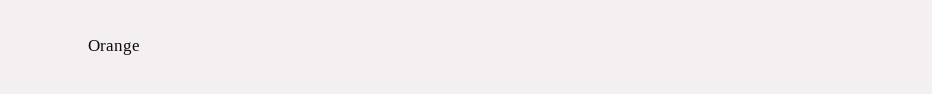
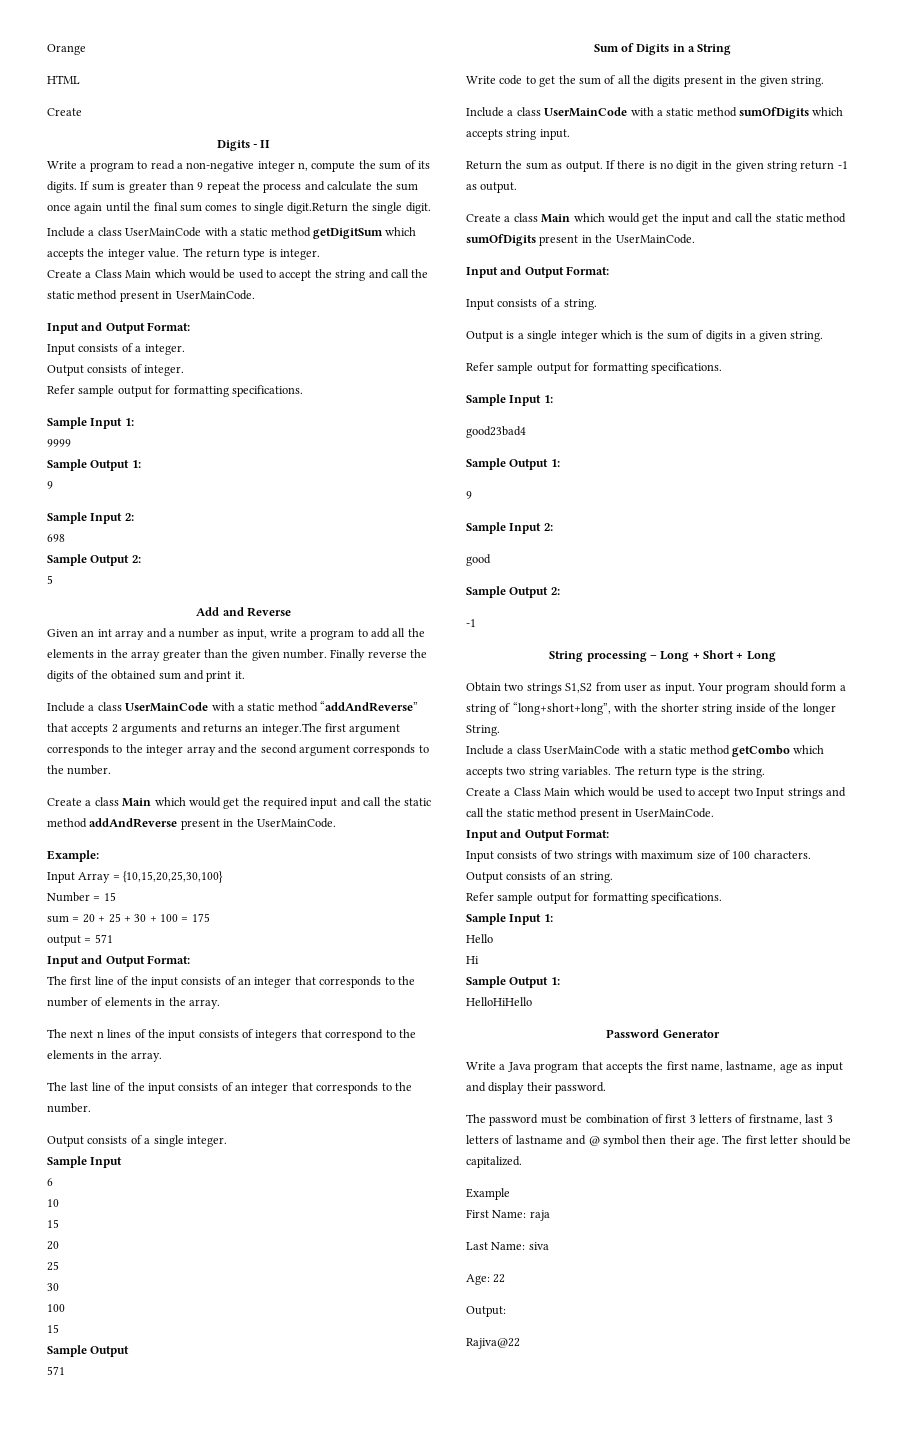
(140, 47) none -> [47,75,80,84] [47,108,82,116] [216,140,271,151] [47,160,430,172] [47,181,418,193] [47,202,431,214] [47,227,417,239] [47,248,320,260] [47,269,429,281] [47,290,255,302] [47,322,191,334] [47,343,185,355] [47,364,185,376] [47,385,303,397] [47,417,134,429] [47,439,71,447] [47,459,141,471] [47,481,53,489] [47,512,134,524] [47,534,65,542] [47,554,141,566] [47,575,53,584] [196,607,291,617] [47,628,425,640] [47,649,428,661] [47,670,245,682] [47,701,418,712] [47,723,401,735] [47,744,429,756] [47,765,112,775] [47,797,431,809] [47,818,336,830] [47,850,99,862] [47,871,224,883] [47,892,116,902] [47,913,210,923] [47,934,113,946] [47,955,191,967] [47,976,415,988] [47,997,220,1009] [47,1029,416,1041] [47,1050,163,1062] [47,1082,412,1094] [47,1103,91,1113] [47,1135,227,1147] [47,1156,123,1168] [47,1178,53,1186] [47,1199,59,1207] [47,1219,59,1228] [47,1241,59,1250] [47,1261,59,1271] [47,1283,59,1291] [47,1304,65,1312] [47,1324,59,1333] [47,1345,130,1357] [47,1366,65,1375] [593,43,732,55] [466,75,825,87] [466,107,844,119] [466,129,570,140] [466,160,848,172] [466,182,518,193] [466,213,846,225] [466,234,695,246] [466,266,610,278] [466,298,597,310] [466,330,824,342] [466,362,722,374] [466,394,553,406] [466,426,526,438] [466,458,560,470] [466,491,472,499] [466,522,553,534] [466,554,491,566] [466,586,560,598] [466,619,476,627] [549,650,776,662] [466,682,846,694] [466,702,836,715] [466,725,500,736] [466,745,825,757] [466,766,766,778] [466,787,846,799] [466,808,715,820] [466,829,610,841] [466,850,811,862] [466,871,613,883] [466,892,722,904] [466,913,553,925] [466,934,493,943] [466,956,479,964] [466,976,560,988] [466,997,532,1006] [606,1029,720,1038] [466,1061,843,1073] [466,1082,607,1094] [466,1114,833,1126] [466,1135,851,1147] [466,1156,522,1168] [466,1188,510,1200] [466,1209,550,1221] [466,1242,549,1250] [466,1274,506,1285] [466,1306,506,1317] [466,1338,520,1349] // HTML // Create // Digits - II // Write a program to read a non-negative integer n, compute the sum of its digits. If sum is greater than 9 repeat the process and calculate the sum once again until the final sum comes to single digit.Return the single digit. // Include a class UserMainCode with a static method getDigitSum which accepts the integer value. The return type is integer. // Create a Class Main which would be used to accept the string and call the static method present in UserMainCode. // Input and Output Format: // Input consists of a integer. // Output consists of integer. // Refer sample output for formatting specifications. // Sample Input 1: // 9999 // Sample Output 1: // 9 // Sample Input 2: // 698 // Sample Output 2: // 5 // Add and Reverse // Given an int array and a number as input, write a program to add all the elements in the array greater than the given number. Finally reverse the digits of the obtained sum and print it. // Include a class UserMainCode with a static method “addAndReverse” that accepts 2 arguments and returns an integer.The first argument corresponds to the integer array and the second argument corresponds to the number. // Create a class Main which would get the required input and call the static method addAndReverse present in the UserMainCode. // Example: // Input Array = {10,15,20,25,30,100} // Number = 15 // sum = 20 + 25 + 30 + 100 = 175 // output = 571 // Input and Output Format: // The first line of the input consists of an integer that corresponds to the number of elements in the array. // The next n lines of the input consists of integers that correspond to the elements in the array. // The last line of the input consists of an integer that corresponds to the number. // Output consists of a single integer. // Sample Input // 6 // 10 // 15 // 20 // 25 // 30 // 100 // 15 // Sample Output // 571 // Sum of Digits in a String // Write code to get the sum of all the digits present in the given string. // Include a class UserMainCode with a static method sumOfDigits which accepts string input. // Return the sum as output. If there is no digit in the given string return -1 as output. // Create a class Main which would get the input and call the static method sumOfDigits present in the UserMainCode. // Input and Output Format: // Input consists of a string. // Output is a single integer which is the sum of digits in a given string. // Refer sample output for formatting specifications. // Sample Input 1: // good23bad4 // Sample Output 1: // 9 // Sample Input 2: // good // Sample Output 2: // -1 // String processing – Long + Short + Long // Obtain two strings S1,S2 from user as input. Your program should form a string of “long+short+long”, with the shorter string inside of the longer String. // Include a class UserMainCode with a static method getCombo which accepts two string variables. The return type is the string. // Create a Class Main which would be used to accept two Input strings and call the static method present in UserMainCode. // Input and Output Format: // Input consists of two strings with maximum size of 100 characters. // Output consists of an string. // Refer sample output for formatting specifications. // Sample Input 1: // Hello // Hi // Sample Output 1: // HelloHiHello // Password Generator // Write a Java program that accepts the first name, lastname, age as input and display their password. // The password must be combination of first 3 letters of firstname, last 3 letters of lastname and @ symbol then their age. The first letter should be capitalized. // Example // First Name: raja // Last Name: siva // Age: 22 // Output: // Rajiva@22

